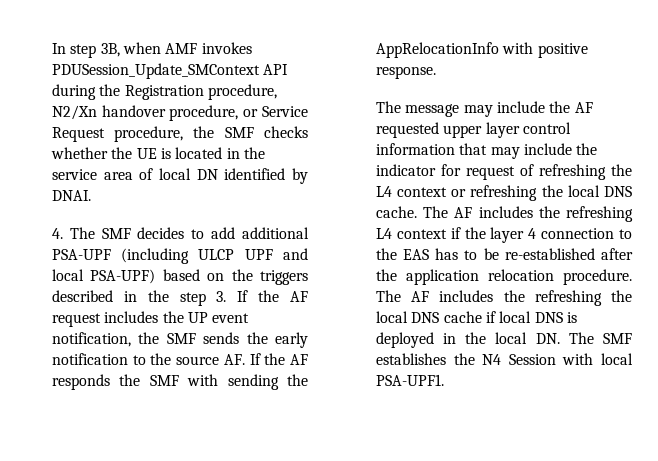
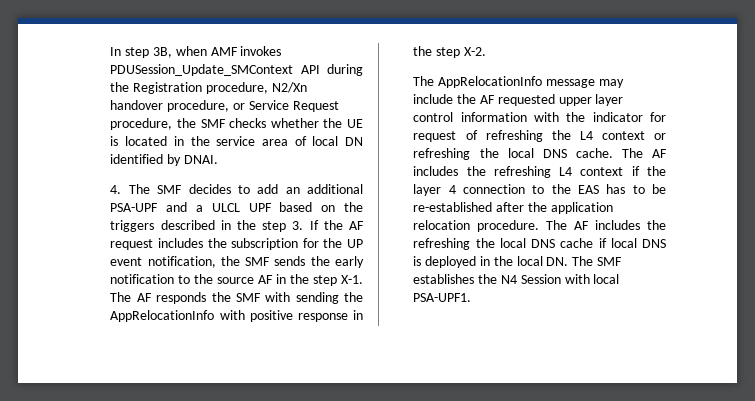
(236, 233) none -> [285,187,300,194] an
[121,248,308,264] [51,269,156,284] (including ULCP UPF and local PSA-UPF) -> [166,202,272,212] and a ULCL UPF
(184, 317) none -> [231,238,343,250] subscription for the
[223,353,286,365] AF. If the -> [258,274,363,286] [110,292,132,302] AF in the step X-1. The
[375,66,436,79] [375,101,401,113] response. // The -> [297,310,363,322] [413,46,486,58] [413,76,543,88] response in the step X-2. // The AppRelocationInfo
[459,143,572,159] that may include -> [534,112,560,122] with

